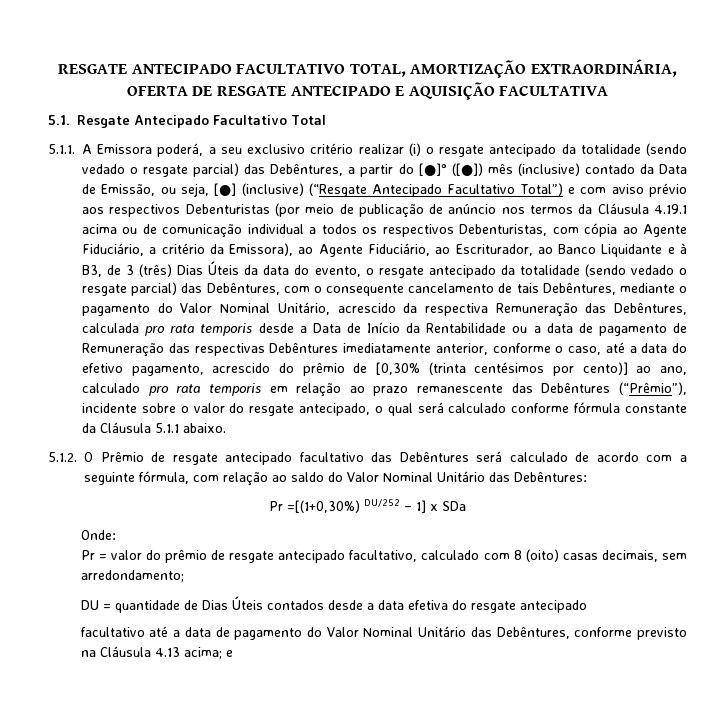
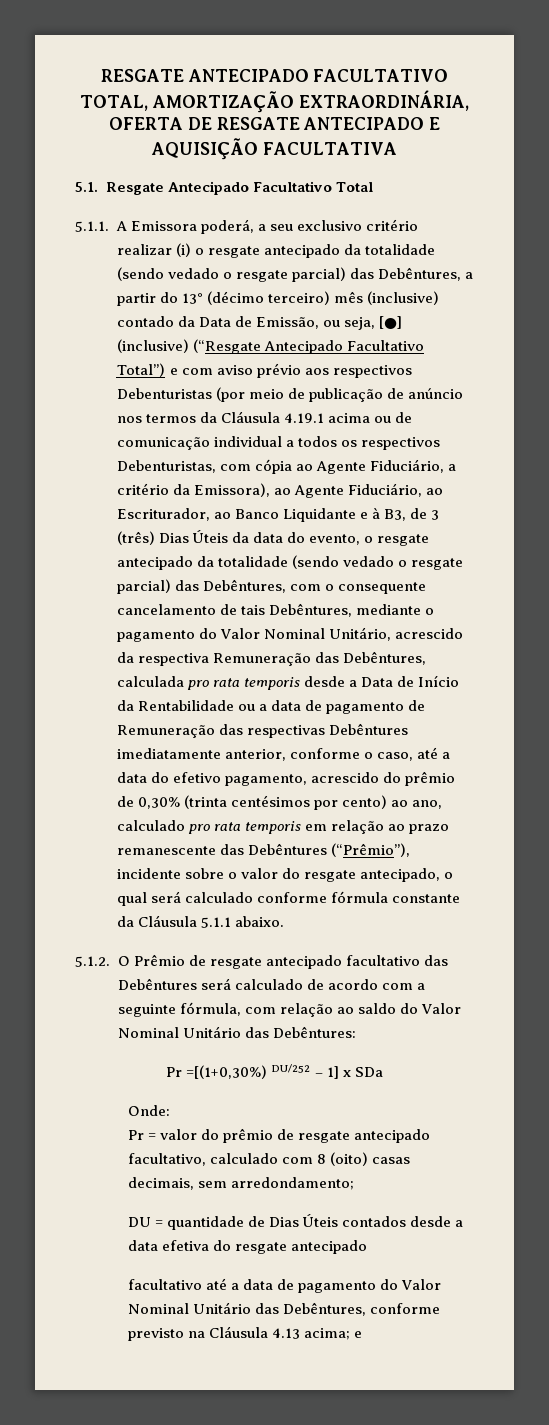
[418,163,483,176] [●]° ([●]) -> [181,291,330,305] 13° (décimo terceiro)
[376,362,420,375] [0,30% -> [137,797,180,809] 0,30%
[582,362,628,375] cento)] -> [341,795,387,809] cento)

